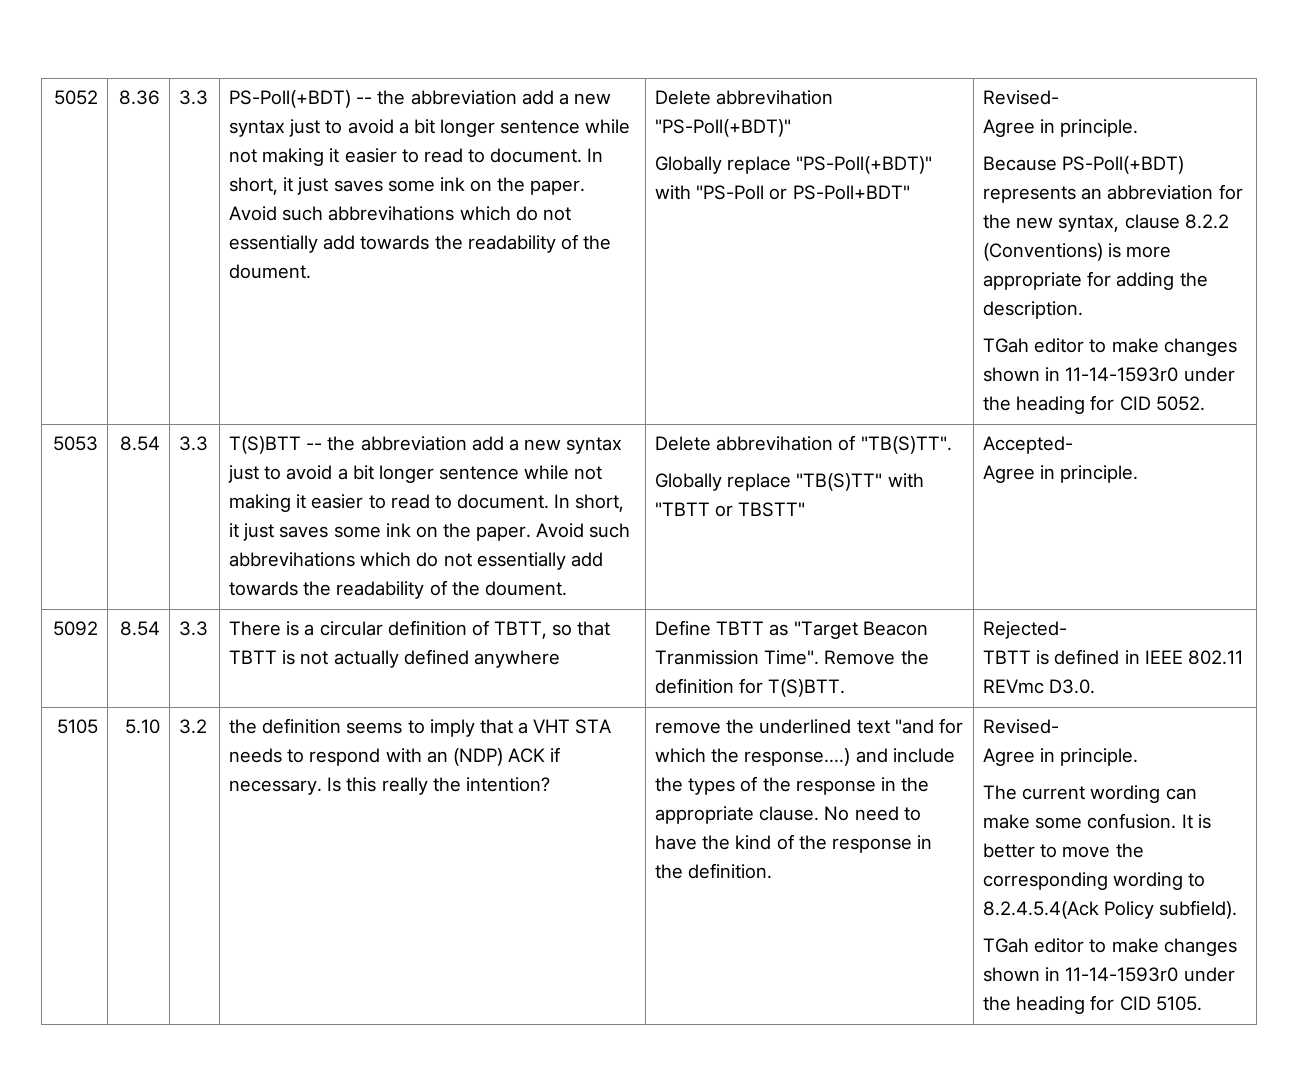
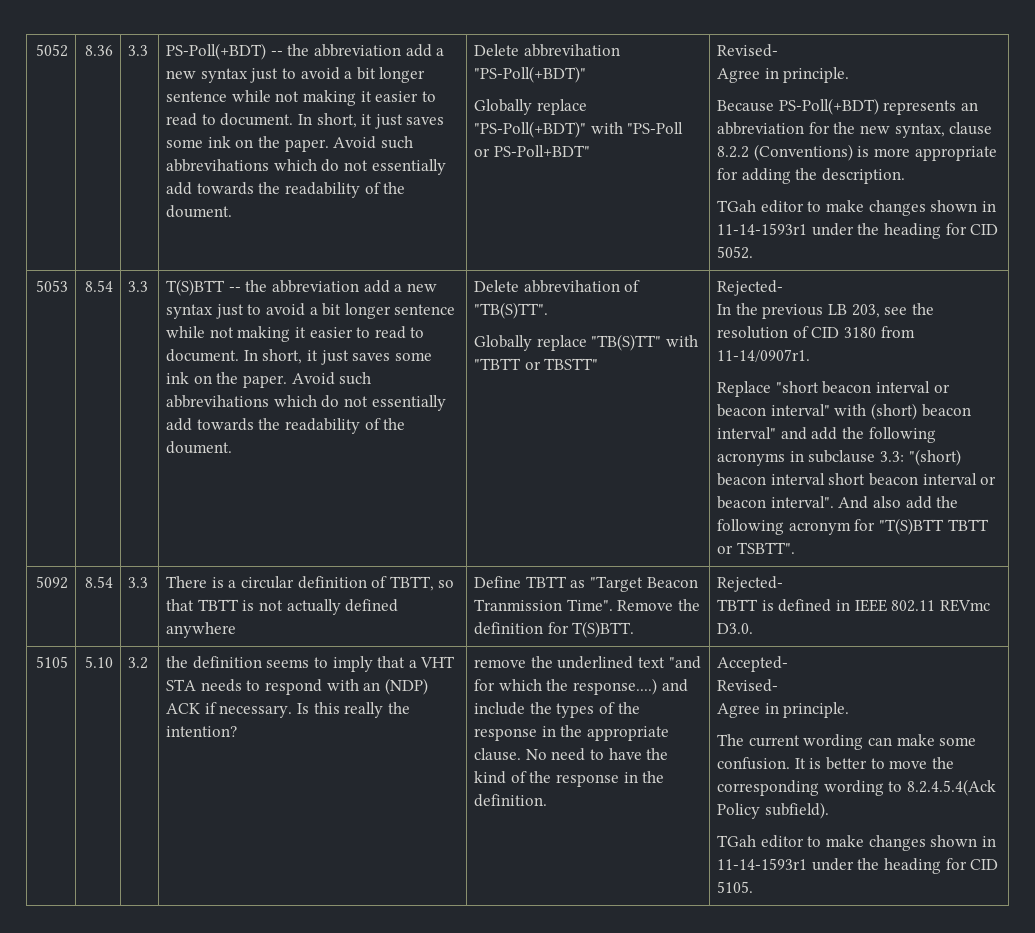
[1065,367,1179,382] 11-14-1593r0 -> [717,223,808,235] 11-14-1593r1
[983,436,1074,454] [983,465,1139,483] Accepted- // Agree in principle. -> [717,280,784,296] [717,303,934,319] [717,326,915,339] [717,349,811,362] [717,381,950,397] [717,403,971,420] [717,427,936,443] [717,449,961,466] [717,473,997,486] [717,496,959,509] [717,518,989,535] [717,542,795,554] Rejected- // In the previous LB 203, see the resolution of CID 3180 from 11-14/0907r1. // Replace "short beacon interval or beacon interval" with (short) beacon interval" and add the following acronyms in subclause 3.3: "(short) beacon interval short beacon interval or beacon interval". And also add the following acronym for "T(S)BTT TBTT or TSBTT".
(773, 871) none -> [717,656,789,672] Accepted- //
[1065,967,1179,982] 11-14-1593r0 -> [717,858,808,870] 11-14-1593r1

